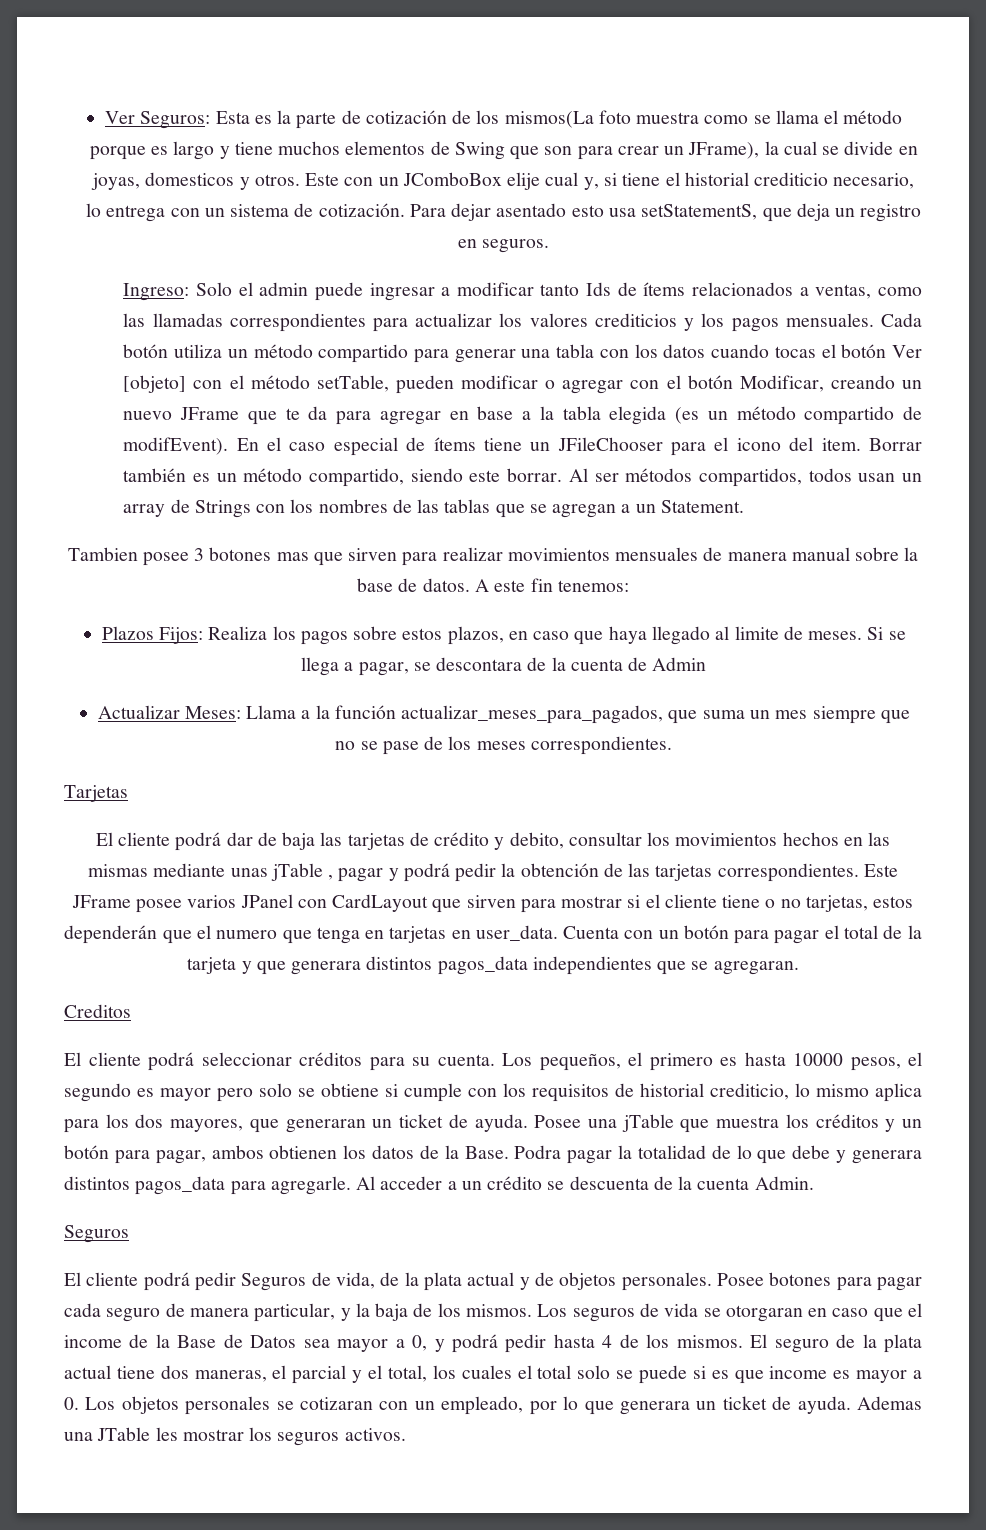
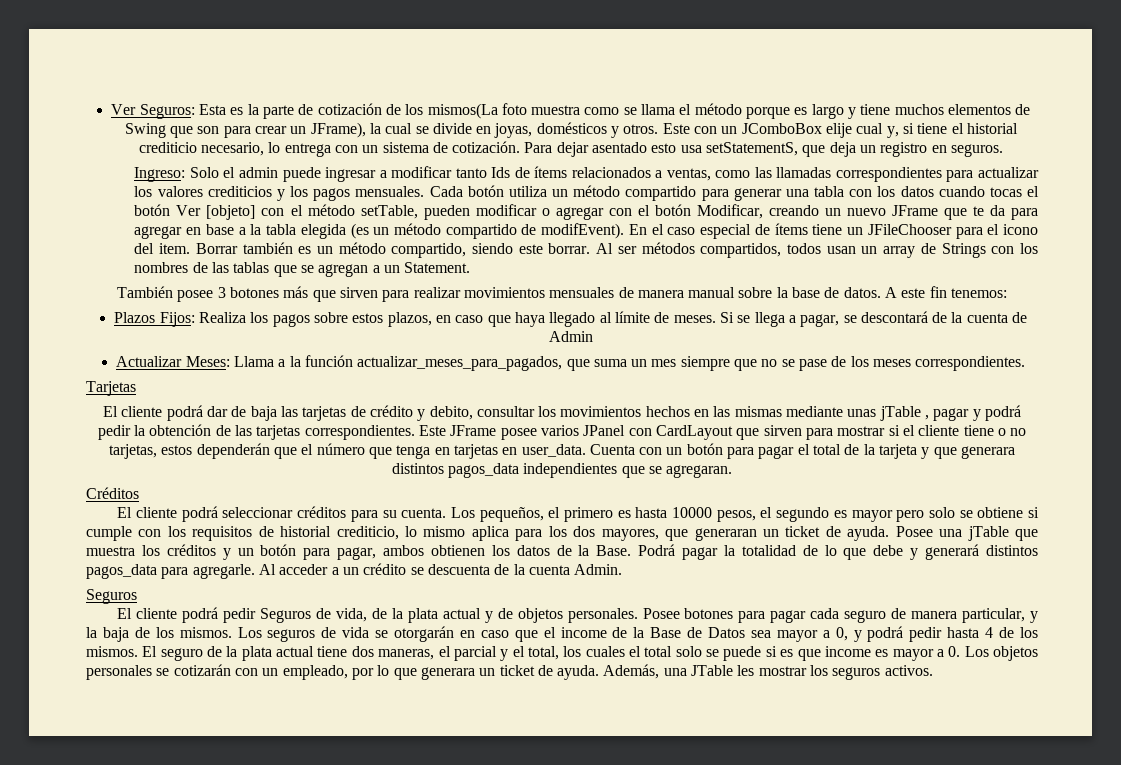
[145,172,235,186] domesticos -> [536,122,607,134] domésticos
[67,547,138,561] Tambien -> [116,286,173,298] También
[276,552,309,561] mas -> [283,286,309,298] más
[734,626,779,640] limite -> [614,311,650,323] límite
[436,657,523,671] descontara -> [860,311,928,323] descontará
[216,930,278,939] numero -> [316,443,365,455] número
[64,1004,131,1018] Creditos -> [86,487,139,499] Créditos
[514,1145,562,1159] Podra -> [638,544,676,556] Podrá
[852,1150,923,1164] generara -> [925,544,980,560] generará
[725,1305,803,1322] otorgaran -> [394,626,455,642] otorgarán
[300,1397,374,1410] cotizaran -> [173,664,231,676] cotizarán
[856,1396,922,1410] Ademas -> [603,664,660,679] Además,

